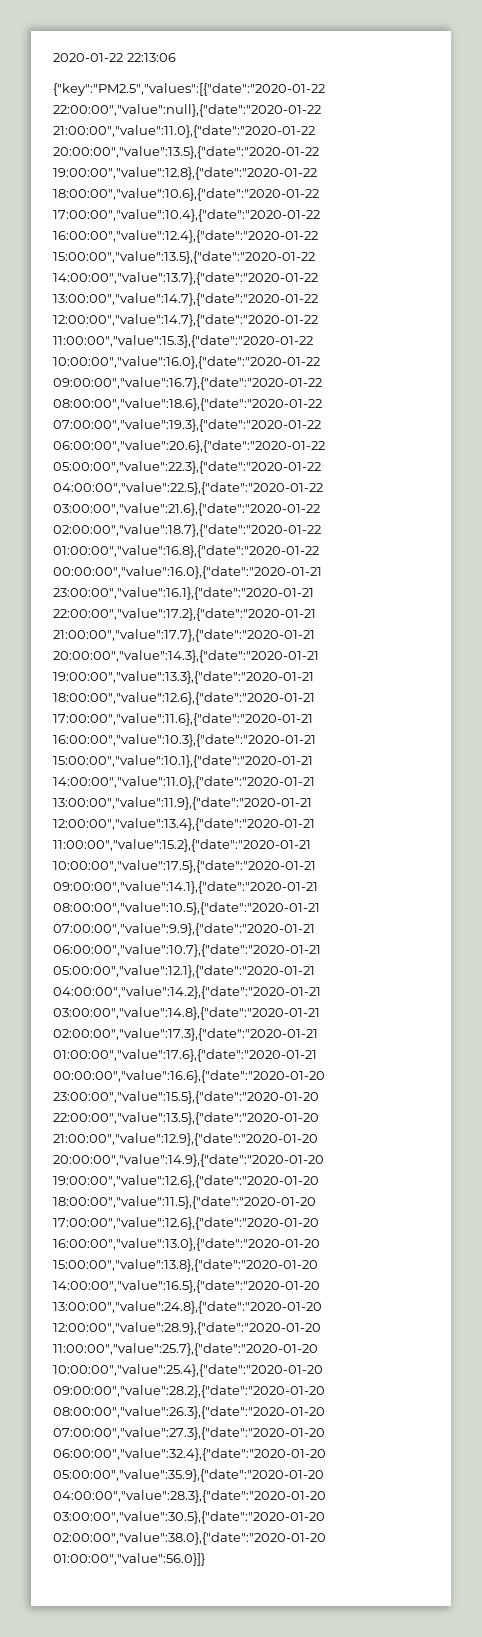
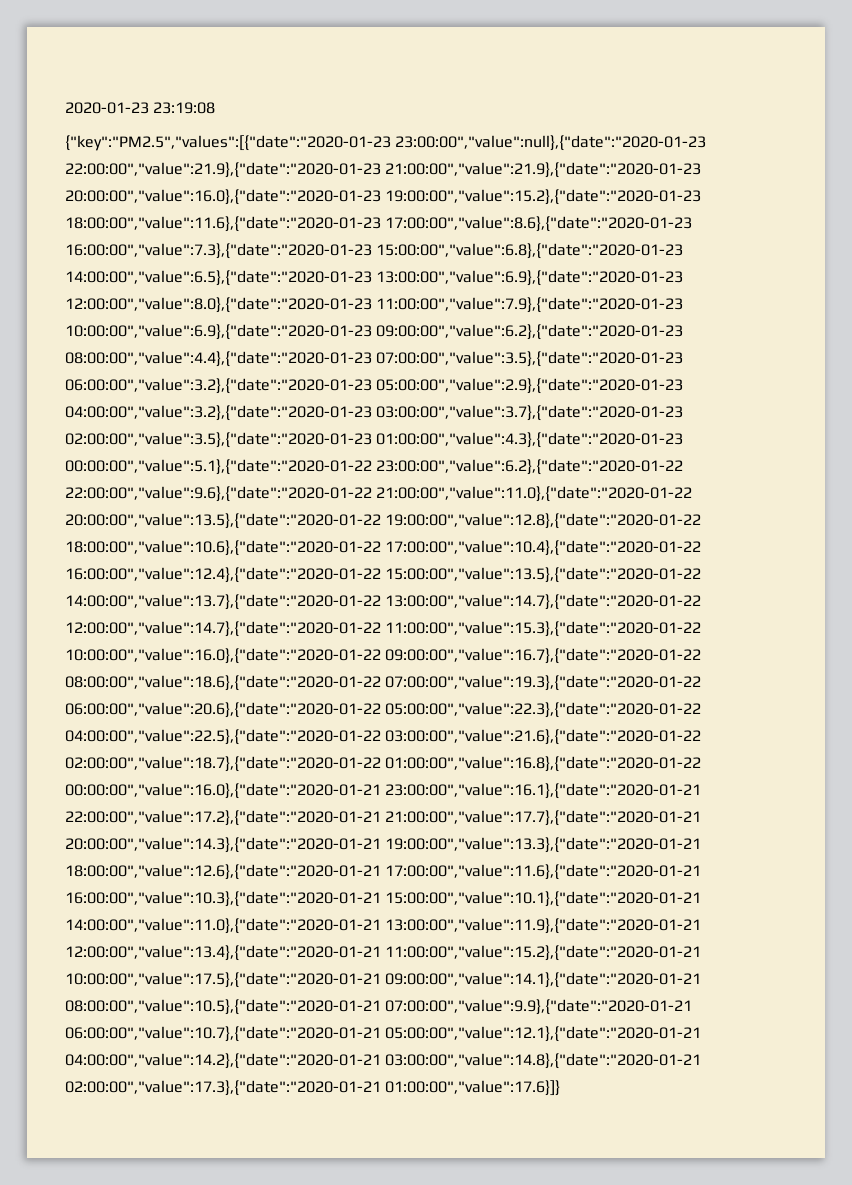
[53,53,176,62] [53,83,325,96] [53,104,321,117] 2020-01-22 22:13:06 // {"key":"PM2.5","values":[{"date":"2020-01-22 22:00:00","value":null},{"date":"2020-01-22 -> [65,102,216,114] [65,135,707,151] [65,162,702,178] [65,189,702,205] [65,216,693,232] [65,243,684,259] [65,270,684,286] [65,297,684,313] [65,324,684,340] [65,351,684,367] [65,378,684,394] [65,405,684,421] [65,432,684,448] [65,459,684,475] [65,486,372,502] 2020-01-23 23:19:08 // {"key":"PM2.5","values":[{"date":"2020-01-23 23:00:00","value":null},{"date":"2020-01-23 22:00:00","value":21.9},{"date":"2020-01-23 21:00:00","value":21.9},{"date":"2020-01-23 20:00:00","value":16.0},{"date":"2020-01-23 19:00:00","value":15.2},{"date":"2020-01-23 18:00:00","value":11.6},{"date":"2020-01-23 17:00:00","value":8.6},{"date":"2020-01-23 16:00:00","value":7.3},{"date":"2020-01-23 15:00:00","value":6.8},{"date":"2020-01-23 14:00:00","value":6.5},{"date":"2020-01-23 13:00:00","value":6.9},{"date":"2020-01-23 12:00:00","value":8.0},{"date":"2020-01-23 11:00:00","value":7.9},{"date":"2020-01-23 10:00:00","value":6.9},{"date":"2020-01-23 09:00:00","value":6.2},{"date":"2020-01-23 08:00:00","value":4.4},{"date":"2020-01-23 07:00:00","value":3.5},{"date":"2020-01-23 06:00:00","value":3.2},{"date":"2020-01-23 05:00:00","value":2.9},{"date":"2020-01-23 04:00:00","value":3.2},{"date":"2020-01-23 03:00:00","value":3.7},{"date":"2020-01-23 02:00:00","value":3.5},{"date":"2020-01-23 01:00:00","value":4.3},{"date":"2020-01-23 00:00:00","value":5.1},{"date":"2020-01-22 23:00:00","value":6.2},{"date":"2020-01-22 22:00:00","value":9.6},{"date":"2020-01-22
[53,1049,317,1062] [53,1070,325,1083] [53,1091,319,1104] [53,1112,319,1125] [53,1133,318,1146] [53,1154,324,1167] [53,1175,319,1188] [53,1196,316,1209] [53,1217,319,1230] [53,1238,320,1251] [53,1259,318,1272] [53,1280,320,1293] [53,1301,322,1314] [53,1322,321,1335] [53,1343,318,1356] [53,1364,323,1377] [53,1385,325,1398] [53,1406,325,1419] [53,1427,325,1440] [53,1448,326,1461] [53,1469,324,1482] [53,1490,326,1503] [53,1511,325,1524] [53,1532,326,1545] [53,1553,205,1566] 01:00:00","value":17.6},{"date":"2020-01-21 00:00:00","value":16.6},{"date":"2020-01-20 23:00:00","value":15.5},{"date":"2020-01-20 22:00:00","value":13.5},{"date":"2020-01-20 21:00:00","value":12.9},{"date":"2020-01-20 20:00:00","value":14.9},{"date":"2020-01-20 19:00:00","value":12.6},{"date":"2020-01-20 18:00:00","value":11.5},{"date":"2020-01-20 17:00:00","value":12.6},{"date":"2020-01-20 16:00:00","value":13.0},{"date":"2020-01-20 15:00:00","value":13.8},{"date":"2020-01-20 14:00:00","value":16.5},{"date":"2020-01-20 13:00:00","value":24.8},{"date":"2020-01-20 12:00:00","value":28.9},{"date":"2020-01-20 11:00:00","value":25.7},{"date":"2020-01-20 10:00:00","value":25.4},{"date":"2020-01-20 09:00:00","value":28.2},{"date":"2020-01-20 08:00:00","value":26.3},{"date":"2020-01-20 07:00:00","value":27.3},{"date":"2020-01-20 06:00:00","value":32.4},{"date":"2020-01-20 05:00:00","value":35.9},{"date":"2020-01-20 04:00:00","value":28.3},{"date":"2020-01-20 03:00:00","value":30.5},{"date":"2020-01-20 02:00:00","value":38.0},{"date":"2020-01-20 01:00:00","value":56.0}]} -> [385,1080,561,1096] 01:00:00","value":17.6}]}

